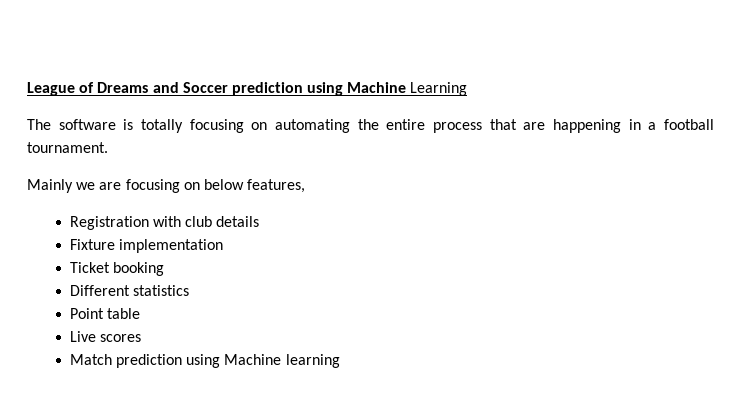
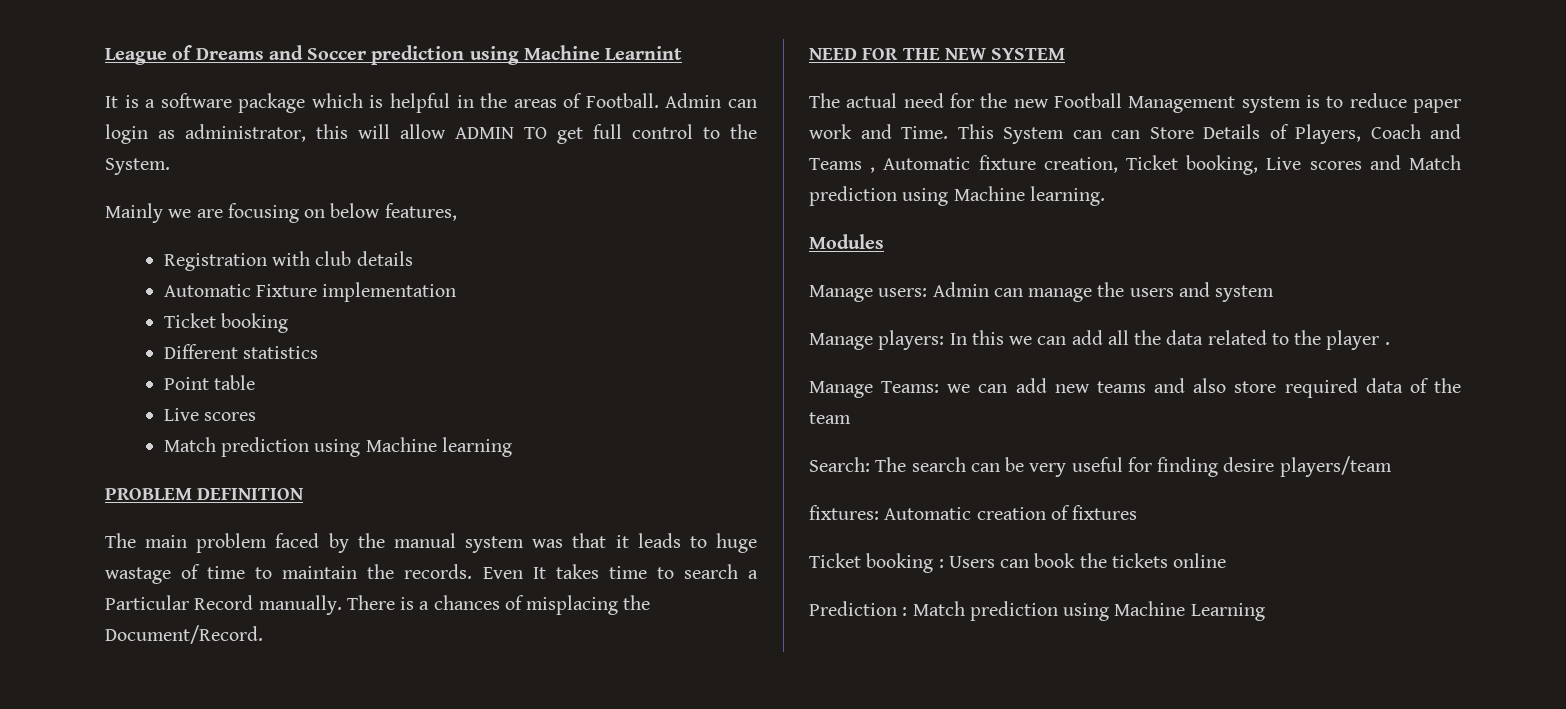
[410,82,468,96] [27,119,714,133] [27,142,108,153] Learning // The software is totally focusing on automating the entire process that are happening in a football tournament. -> [605,46,683,60] [105,93,757,113] [105,124,757,144] [105,158,170,175] Learnint // It is a software package which is helpful in the areas of Football. Admin can login as administrator, this will allow ADMIN TO get full control to the System.
(260, 221) none -> [163,284,251,297] Automatic
(340, 361) none -> [105,488,304,500] [105,533,757,553] [105,564,759,584] [105,595,651,615] [105,625,263,644] [809,48,1066,60] [809,93,1461,113] [809,124,1461,144] [809,155,1461,175] [809,186,1105,206] [809,234,884,249] [809,282,1275,302] [809,330,1390,350] [809,378,1461,398] [809,412,851,424] [809,456,1392,477] [809,505,1138,520] [809,553,1227,573] [809,601,1265,621] // PROBLEM DEFINITION // The main problem faced by the manual system was that it leads to huge wastage of time to maintain the records. Even It takes time to search a Particular Record manually. There is a chances of misplacing the Document/Record. // NEED FOR THE NEW SYSTEM // The actual need for the new Football Management system is to reduce paper work and Time. This System can can Store Details of Players, Coach and Teams , Automatic fixture creation, Ticket booking, Live scores and Match prediction using Machine learning. // Modules // Manage users: Admin can manage the users and system // Manage players: In this we can add all the data related to the player . // Manage Teams: we can add new teams and also store required data of the team // Search: The search can be very useful for finding desire players/team // fixtures: Automatic creation of fixtures // Ticket booking : Users can book the tickets online // Prediction : Match prediction using Machine Learning

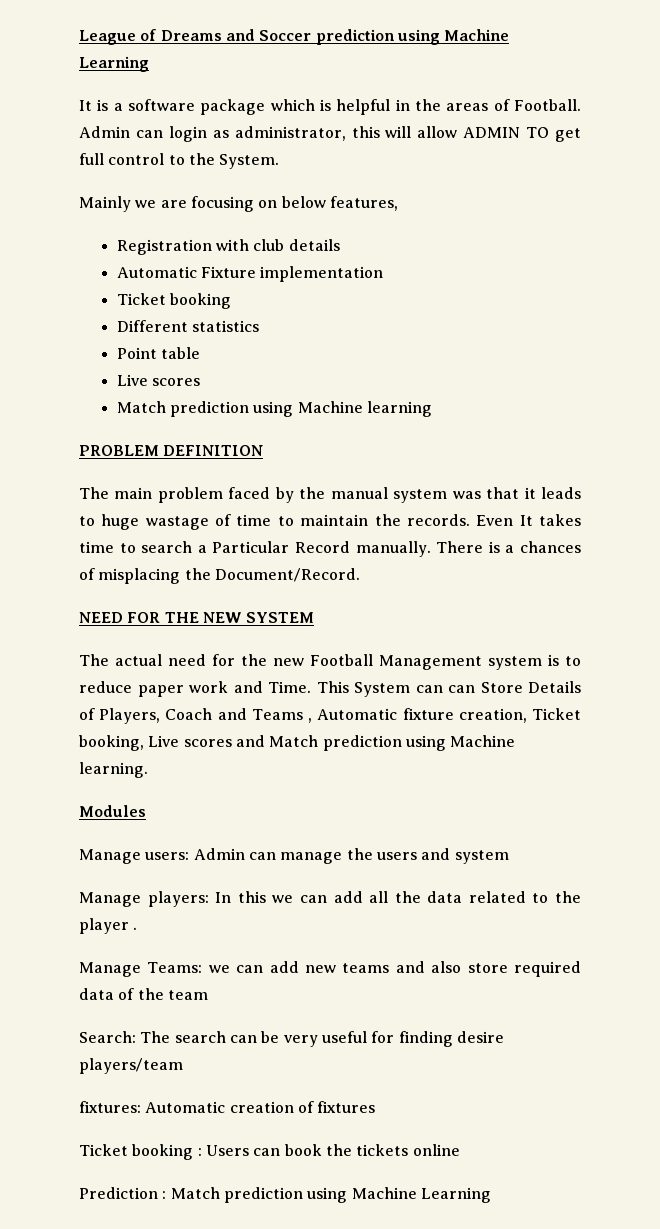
[605,46,683,60] Learnint -> [79,56,149,72] Learning

